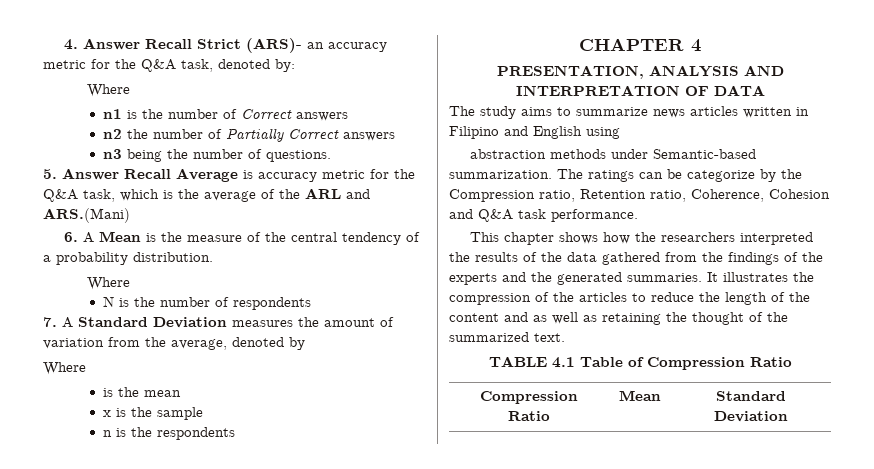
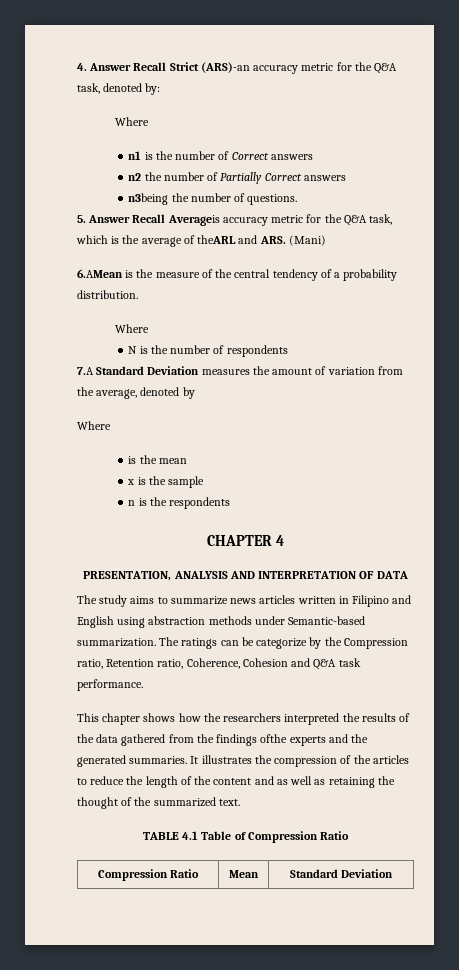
[245,38,324,53] (ARS)- an -> [200,62,250,73] (ARS)-an
[103,149,163,162] n3 being -> [128,193,169,205] n3being
[176,168,253,182] Average is -> [167,215,220,226] Averageis
[279,188,370,199] [43,208,130,223] [63,231,141,243] the ARL and ARS.(Mani) // 6. A Mean -> [197,235,326,246] [77,269,123,278] theARL and ARS. (Mani) // 6.AMean
[43,317,73,328] 7. A -> [77,367,94,375] 7.A
(620, 133) // -> (146, 622) none
[784,252,823,262] of the -> [260,734,288,743] ofthe

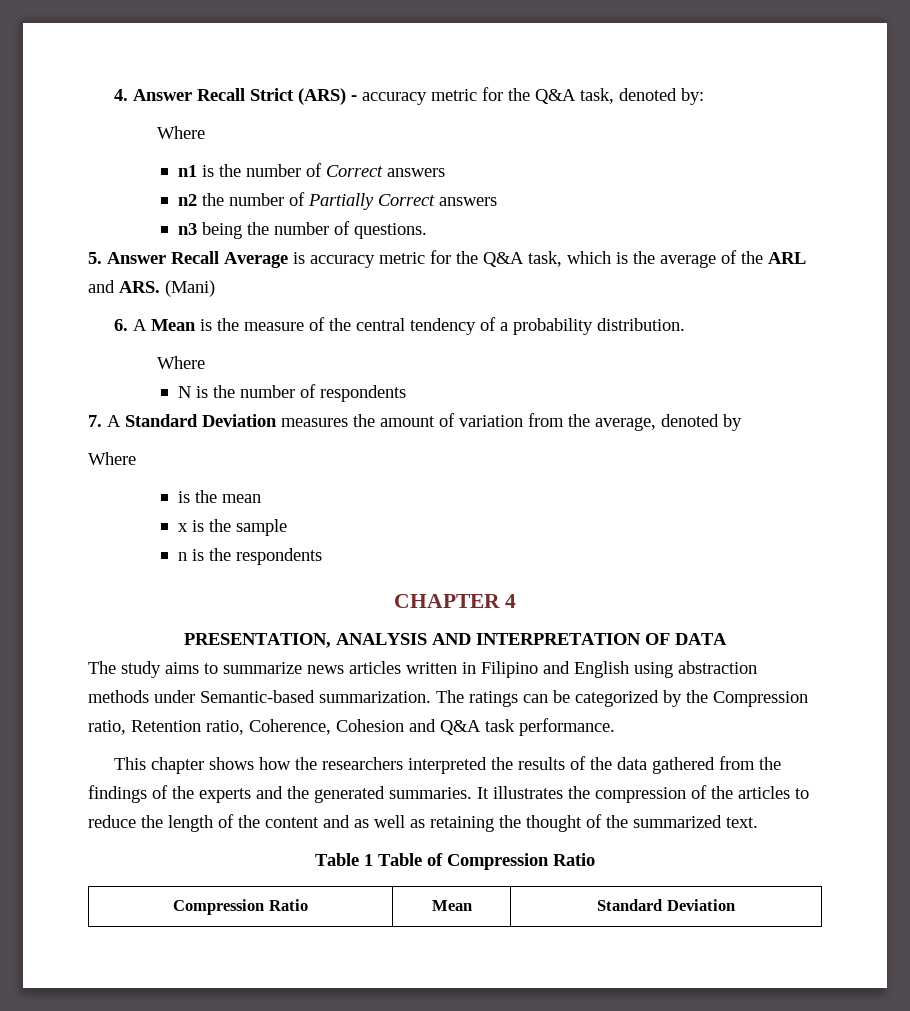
[200,62,250,73] (ARS)-an -> [297,88,357,105] (ARS) -
[128,193,169,205] n3being -> [177,222,242,239] n3 being
[167,215,220,226] Averageis -> [224,252,305,268] Average is
[197,235,237,244] theARL -> [741,251,806,264] the ARL
[77,269,123,278] 6.AMean -> [113,319,196,331] 6. A Mean
[77,367,94,375] 7.A -> [88,415,121,427] 7. A
[256,638,308,649] categorize -> [575,690,659,707] categorized
[260,734,288,743] ofthe -> [152,785,194,799] of the
[142,831,199,840] TABLE 4.1 -> [315,853,373,866] Table 1

